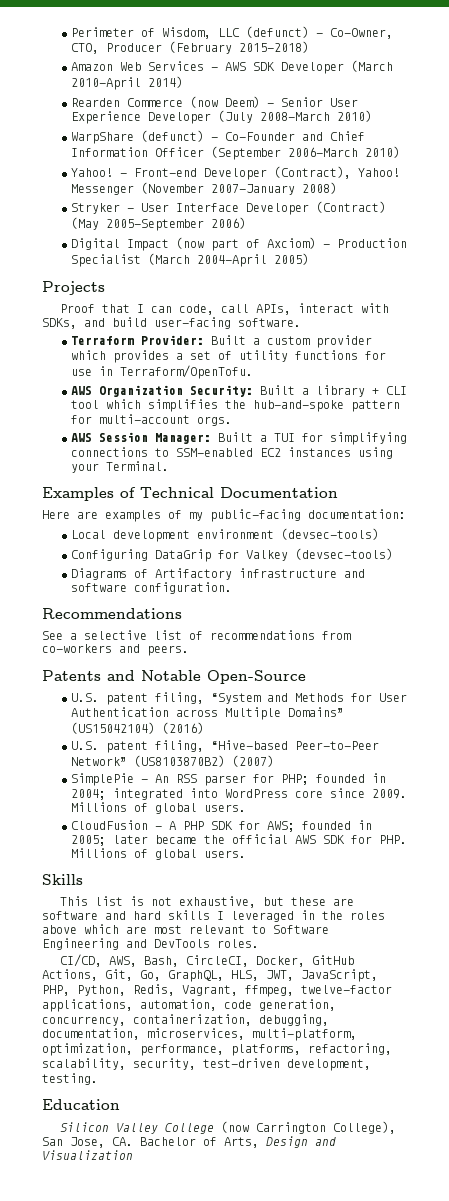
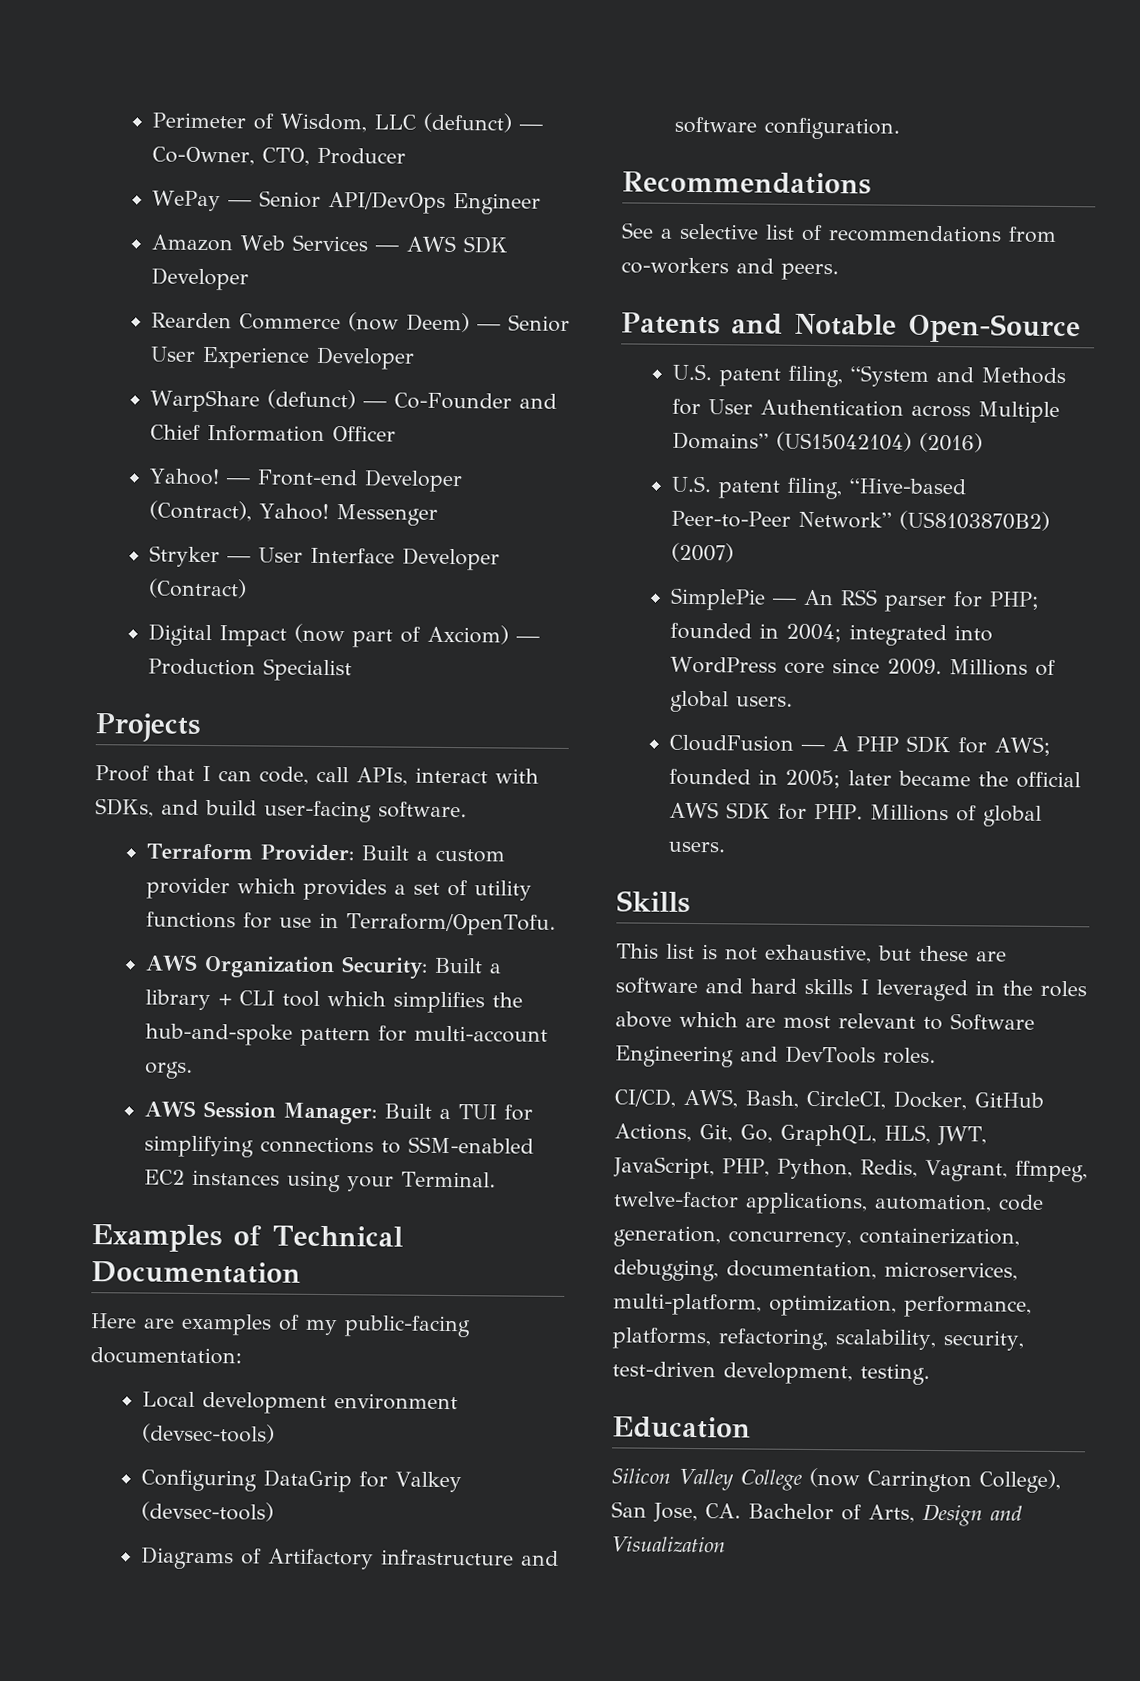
[168,41,309,54] (February 2015—2018) -> [152,190,542,215] // WePay — Senior API/DevOps Engineer
[350,60,393,72] [70,76,183,90] (March 2010—April 2014) -> (250, 279) none
[217,110,372,123] (July 2008—March 2010) -> (416, 358) none
[210,146,400,160] (September 2006—March 2010) -> (397, 434) none
[140,182,337,195] (November 2007—January 2008) -> (439, 515) none
[70,217,246,231] (May 2005—September 2006) -> (248, 588) none
[147,253,309,267] (March 2004—April 2005) -> (353, 670) none

